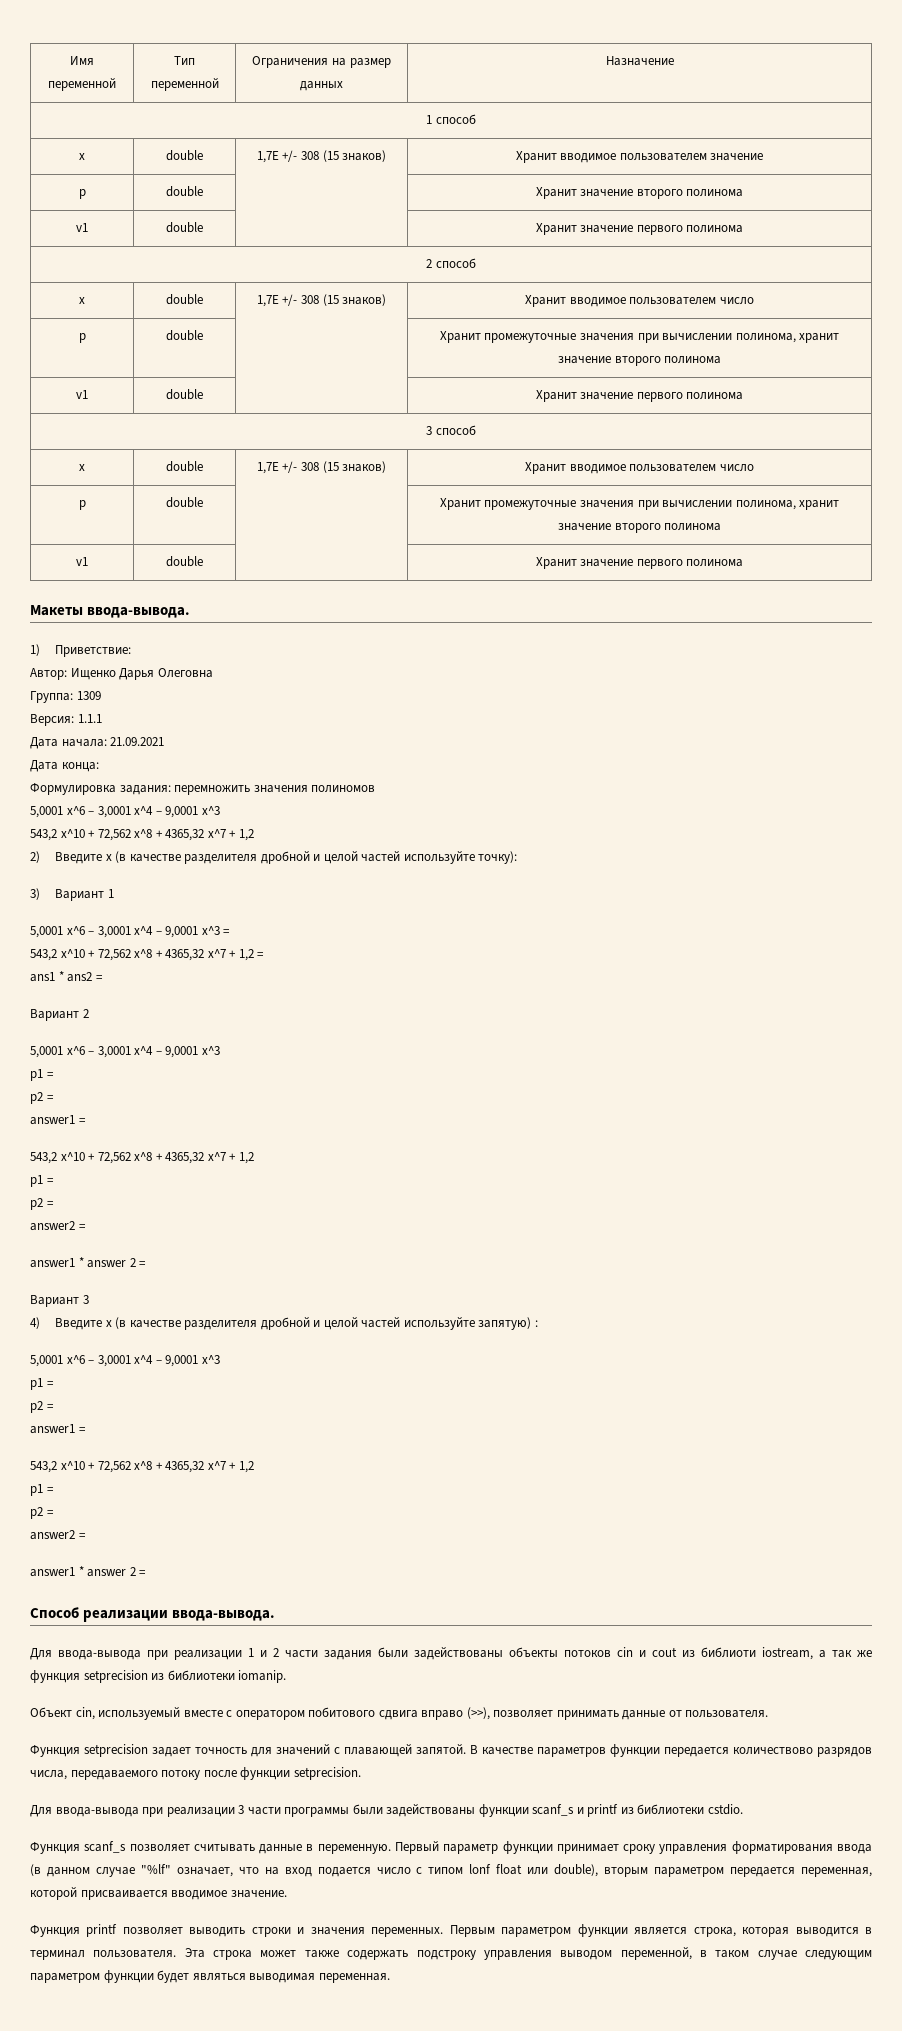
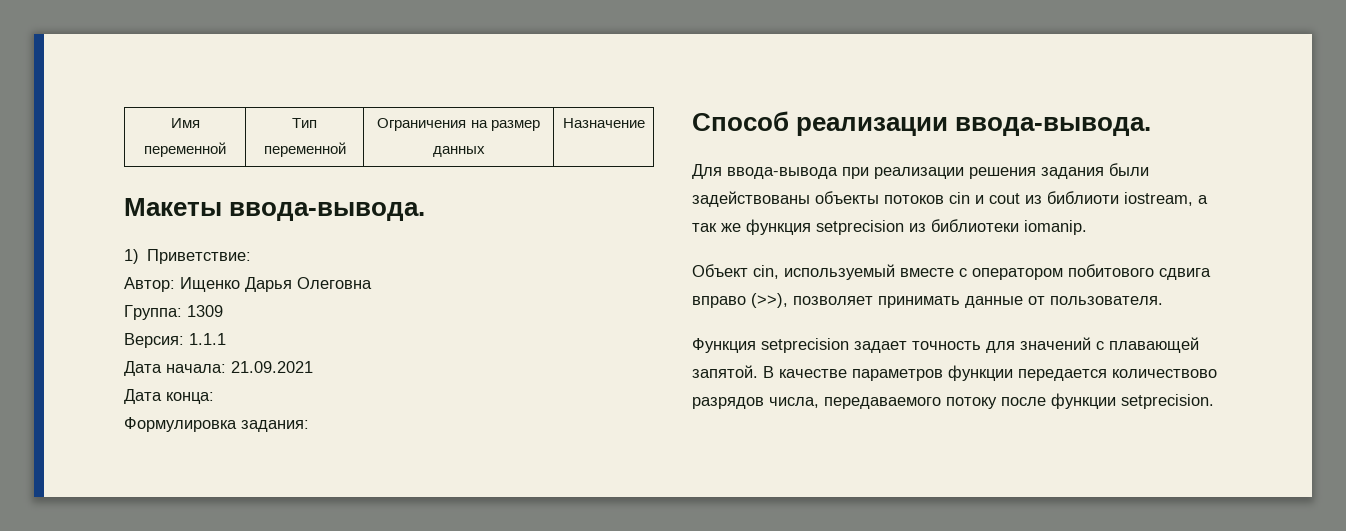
[426,114,476,124] [79,153,85,160] [166,150,203,161] [256,150,387,163] [515,151,764,163] [78,189,86,199] [166,186,203,197] [535,187,744,199] [76,223,88,232] [166,222,203,233] [535,223,744,235] [426,258,476,268] [79,297,85,304] [166,294,203,305] [256,294,387,307] [525,295,754,307] [78,333,86,343] [166,330,203,341] [439,331,840,343] [557,356,722,366] [76,390,88,399] [166,389,203,400] [535,390,744,402] [426,425,476,435] [79,464,85,471] [166,461,203,472] [256,461,387,474] [525,462,754,474] [78,500,86,510] [166,497,203,508] [439,498,840,510] [557,523,722,533] [76,557,88,566] [166,556,203,567] [535,557,744,569] // 1 способ // x | double | 1,7E +/- 308 (15 знаков) | Хранит вводимое пользователем значение // p | double | | Хранит значение второго полинома // v1 | double | | Хранит значение первого полинома // 2 способ // x | double | 1,7E +/- 308 (15 знаков) | Хранит вводимое пользователем число // p | double | | Хранит промежуточные значения при вычислении полинома, хранит значение второго полинома // v1 | double | | Хранит значение первого полинома // 3 способ // x | double | 1,7E +/- 308 (15 знаков) | Хранит вводимое пользователем число // p | double | | Хранит промежуточные значения при вычислении полинома, хранит значение второго полинома // v1 | double | | Хранит значение первого полинома -> (645, 123) none
[174,785,376,795] [30,806,220,818] [30,829,254,841] [30,851,518,864] [30,888,114,901] [30,926,231,938] [30,949,265,961] [30,971,103,982] [30,1009,89,1021] [30,1046,220,1058] [30,1069,54,1081] [30,1092,54,1104] [30,1115,86,1125] [30,1152,254,1164] [30,1175,54,1187] [30,1198,54,1210] [30,1221,86,1231] [30,1257,147,1268] [30,1295,89,1307] [30,1317,538,1330] [30,1355,220,1367] [30,1378,54,1390] [30,1401,54,1413] [30,1424,86,1434] [30,1461,254,1473] [30,1484,54,1496] [30,1507,54,1519] [30,1530,86,1540] [30,1566,147,1577] перемножить значения полиномов // 5,0001 x^6 – 3,0001 x^4 – 9,0001 x^3 // 543,2 x^10 + 72,562 x^8 + 4365,32 x^7 + 1,2 // 2) Введите х (в качестве разделителя дробной и целой частей используйте точку): // 3) Вариант 1 // 5,0001 x^6 – 3,0001 x^4 – 9,0001 x^3 = // 543,2 x^10 + 72,562 x^8 + 4365,32 x^7 + 1,2 = // ans1 * ans2 = // Вариант 2 // 5,0001 x^6 – 3,0001 x^4 – 9,0001 x^3 // p1 = // p2 = // answer1 = // 543,2 x^10 + 72,562 x^8 + 4365,32 x^7 + 1,2 // p1 = // p2 = // answer2 = // answer1 * answer 2 = // Вариант 3 // 4) Введите х (в качестве разделителя дробной и целой частей используйте запятую) : // 5,0001 x^6 – 3,0001 x^4 – 9,0001 x^3 // p1 = // p2 = // answer1 = // 543,2 x^10 + 72,562 x^8 + 4365,32 x^7 + 1,2 // p1 = // p2 = // answer2 = // answer1 * answer 2 = -> (309, 426) none
[248,1648,318,1658] 1 и 2 части -> [969,167,1036,179] решения
[30,1804,743,1817] [30,1841,873,1854] [30,1864,872,1877] [30,1887,287,1900] [30,1924,873,1937] [30,1947,873,1960] [30,1970,390,1983] // Для ввода-вывода при реализации 3 части программы были задействованы функции scanf_s и printf из библиотеки cstdio. // Функция scanf_s позволяет считывать данные в переменную. Первый параметр функции принимает сроку управления форматирования ввода (в данном случае "%lf" означает, что на вход подается число с типом lonf float или double), вторым параметром передается переменная, которой присваивается вводимое значение. // Функция printf позволяет выводить строки и значения переменных. Первым параметром функции является строка, которая выводится в терминал пользователя. Эта строка может также содержать подстроку управления выводом переменной, в таком случае следующим параметром функции будет являться выводимая переменная. -> (1214, 401) none

